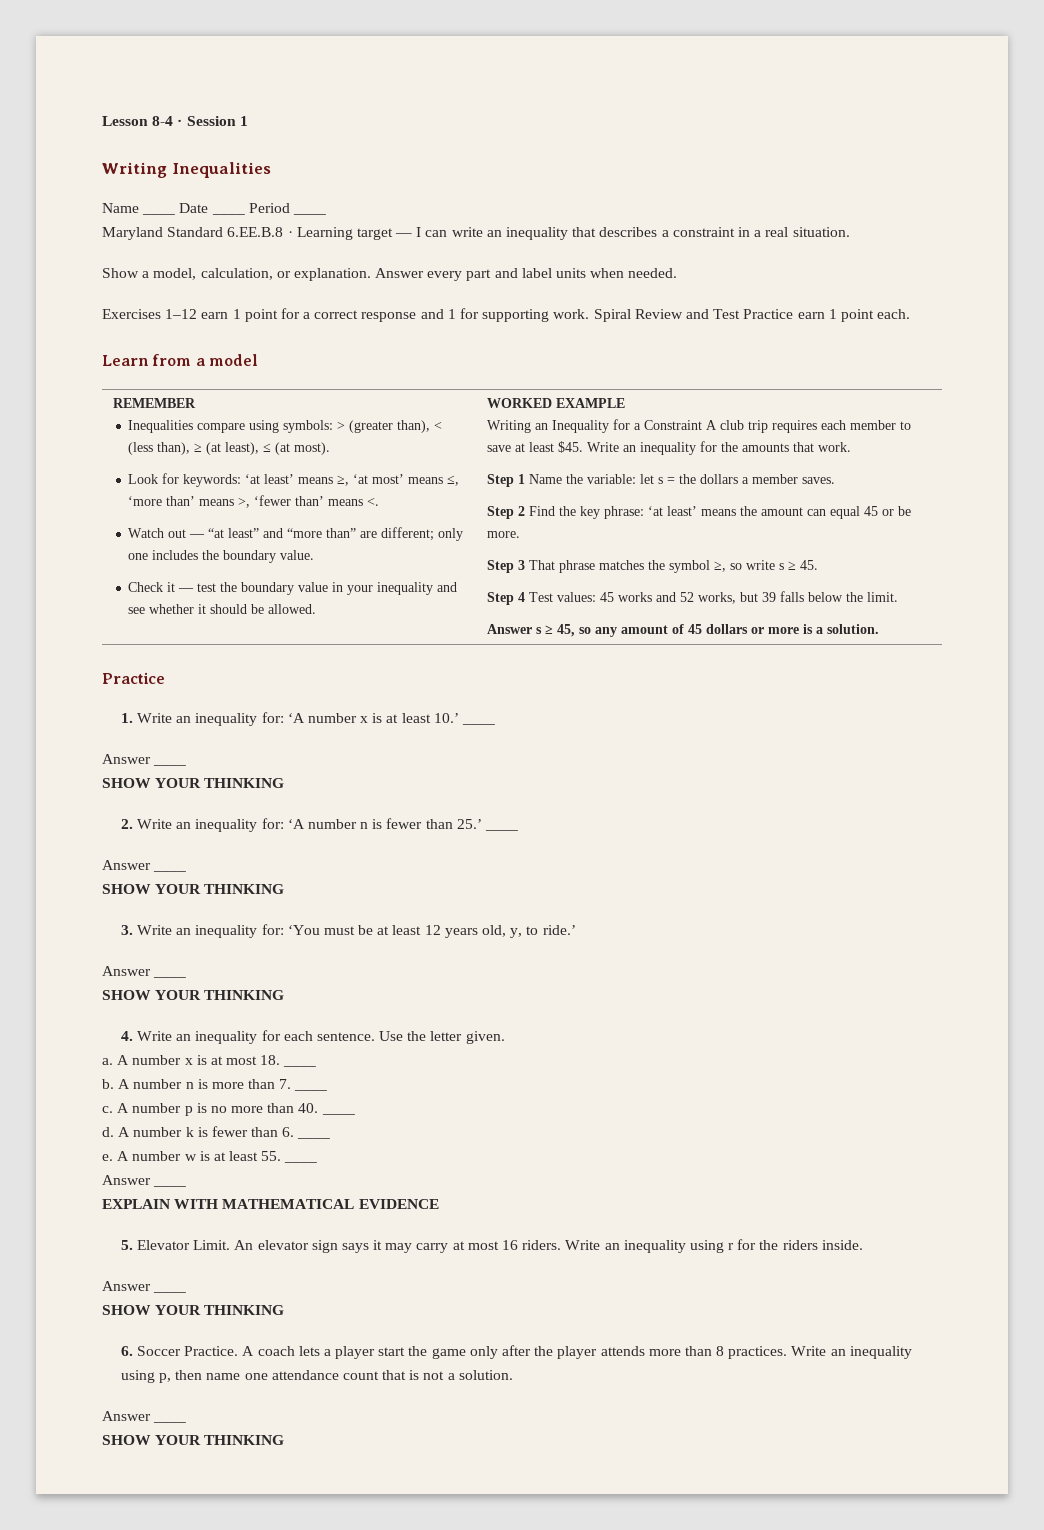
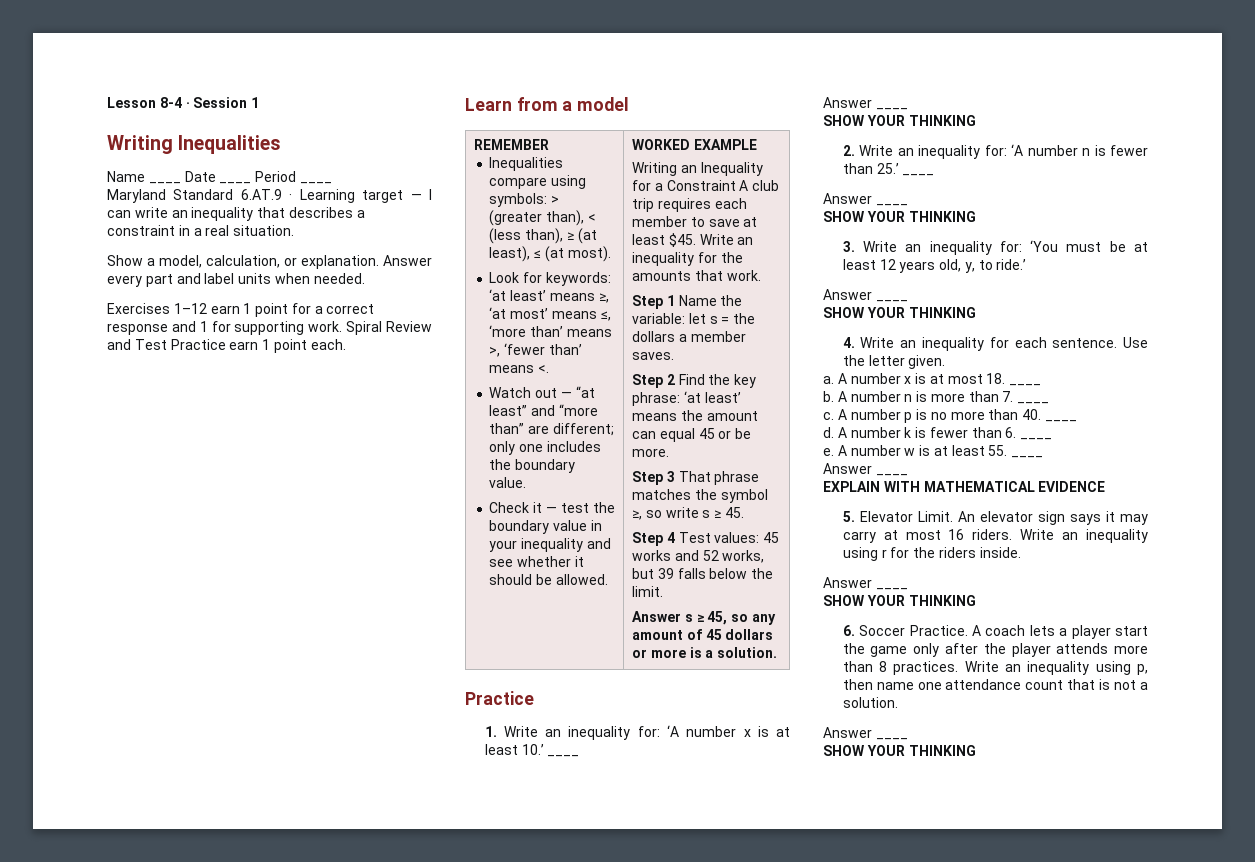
[227,227,284,237] 6.EE.B.8 -> [240,189,282,200] 6.AT.9

